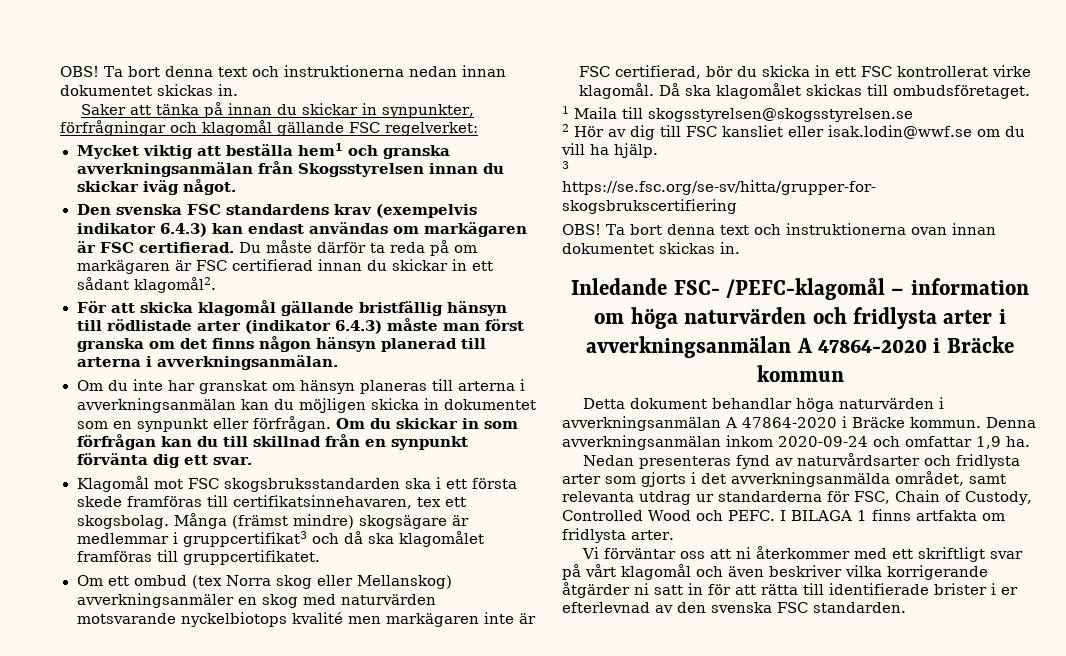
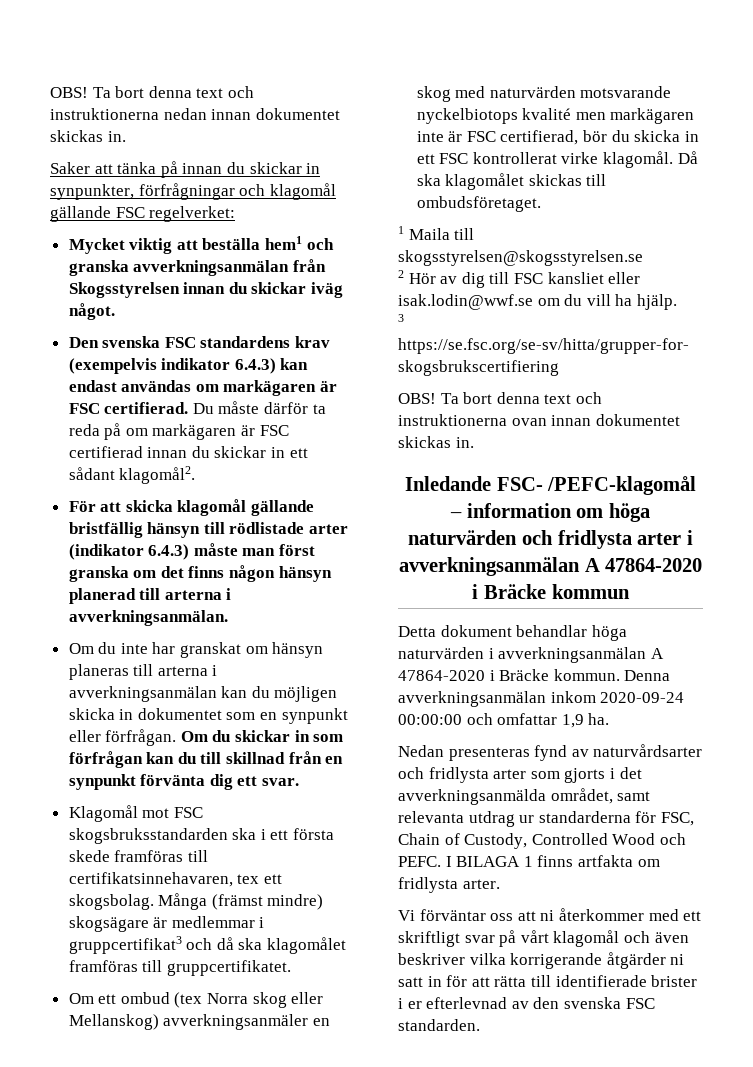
(868, 441) none -> [398,714,462,725] 00:00:00

